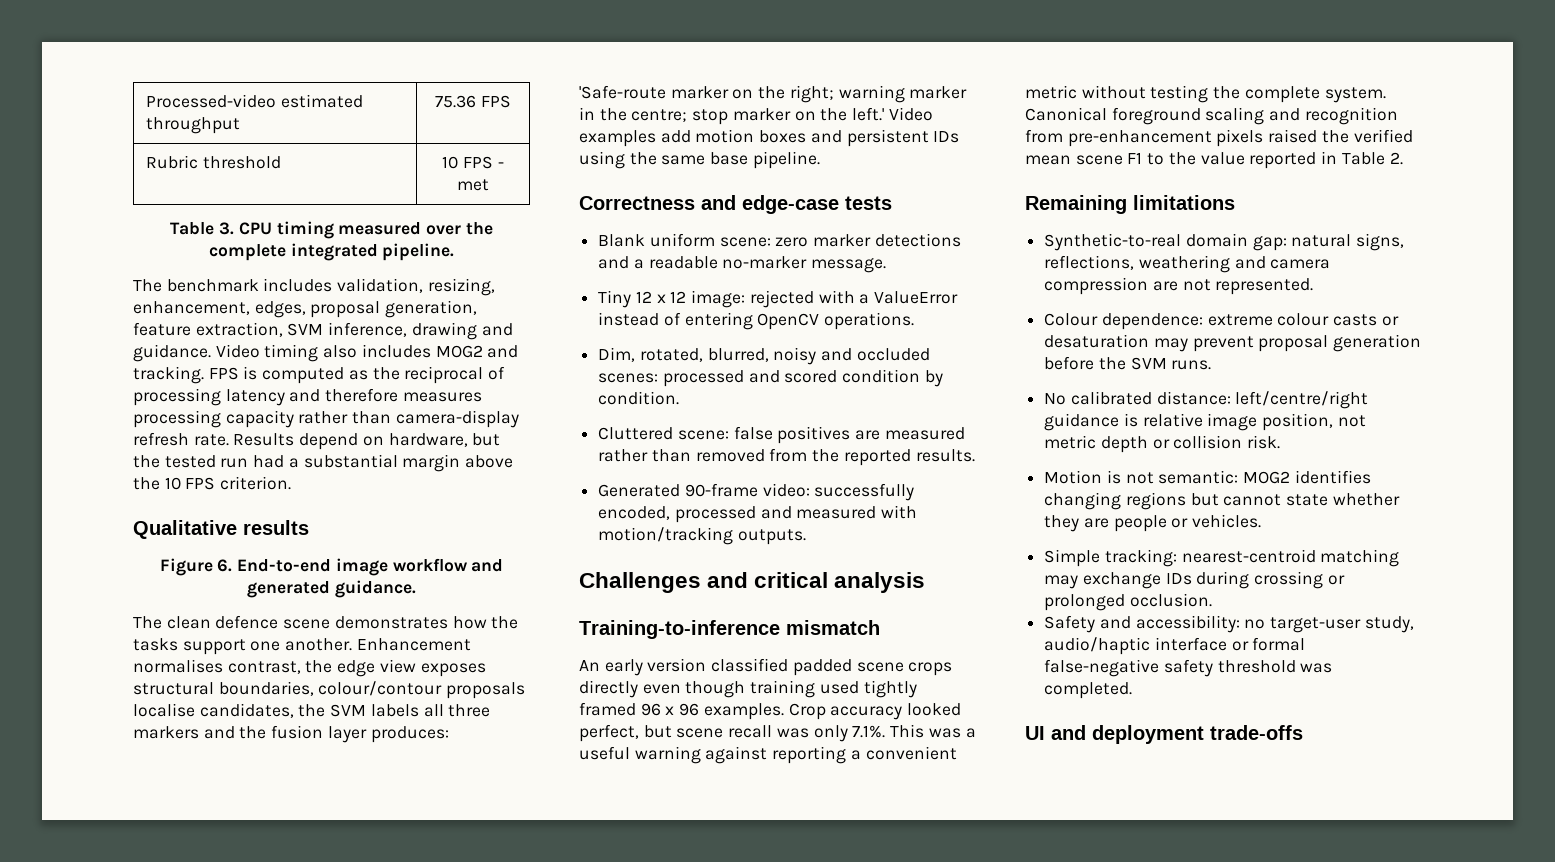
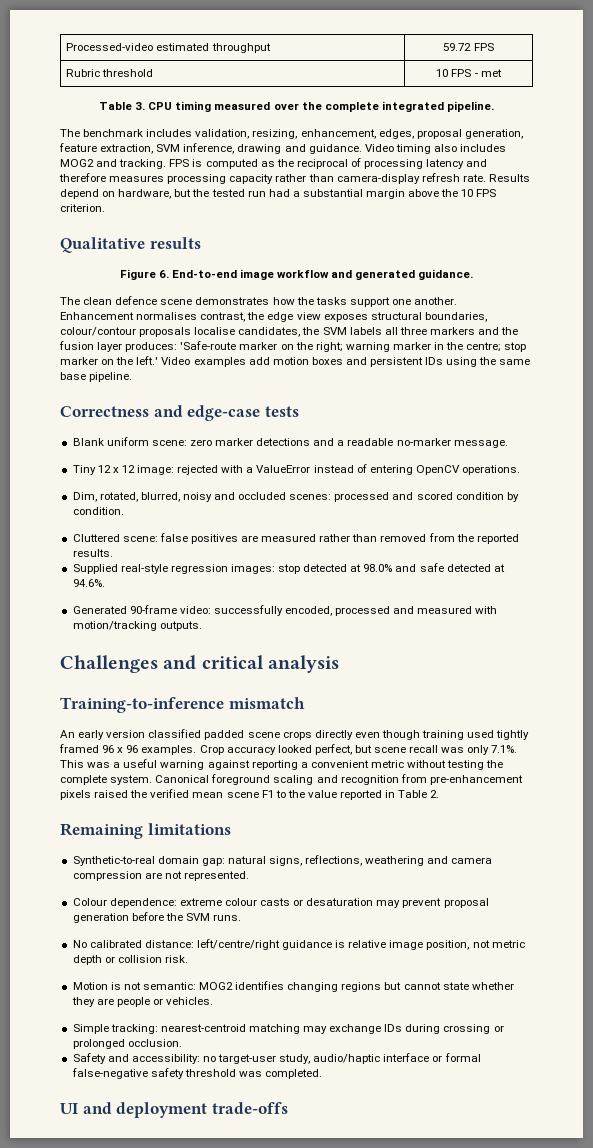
[435,95,477,108] 75.36 -> [443,43,472,51] 59.72
(975, 455) none -> [72,563,505,574] [72,579,105,587] // Supplied real-style regression images: stop detected at 98.0% and safe detected at 94.6%.

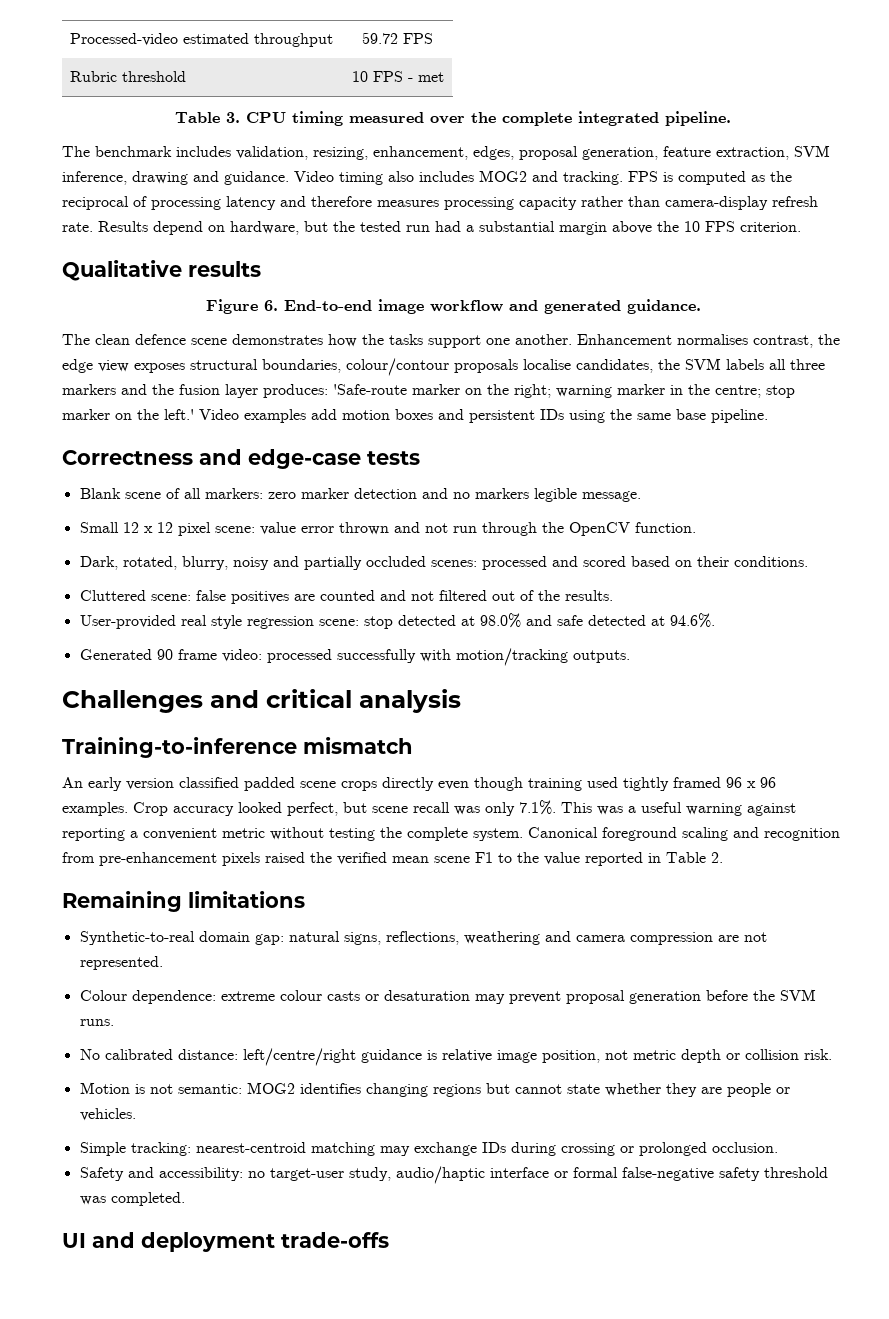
[106,437,451,446] uniform scene: zero marker detections and a readable no-marker -> [124,488,577,502] scene of all markers: zero marker detection and no markers legible
[72,465,96,475] Tiny -> [79,522,119,533] Small
[137,464,521,475] [72,492,180,502] image: rejected with a ValueError instead of entering OpenCV operations. // Dim, rotated, blurred, -> [177,522,696,536] [79,556,228,570] pixel scene: value error thrown and not run through the OpenCV function. // Dark, rotated, blurry,
(236, 496) none -> [303,556,362,570] partially
[455,492,519,502] [72,507,124,515] condition by condition. -> [630,556,808,567] based on their conditions.
[261,533,519,544] [72,549,113,557] [72,564,275,574] measured rather than removed from the reported results. // Supplied real-style regression images: -> [319,590,613,601] [79,615,359,629] counted and not filtered out of the results. // User-provided real style regression scene:
[129,605,473,616] 90-frame video: successfully encoded, processed and measured -> [156,649,416,663] 90 frame video: processed successfully

